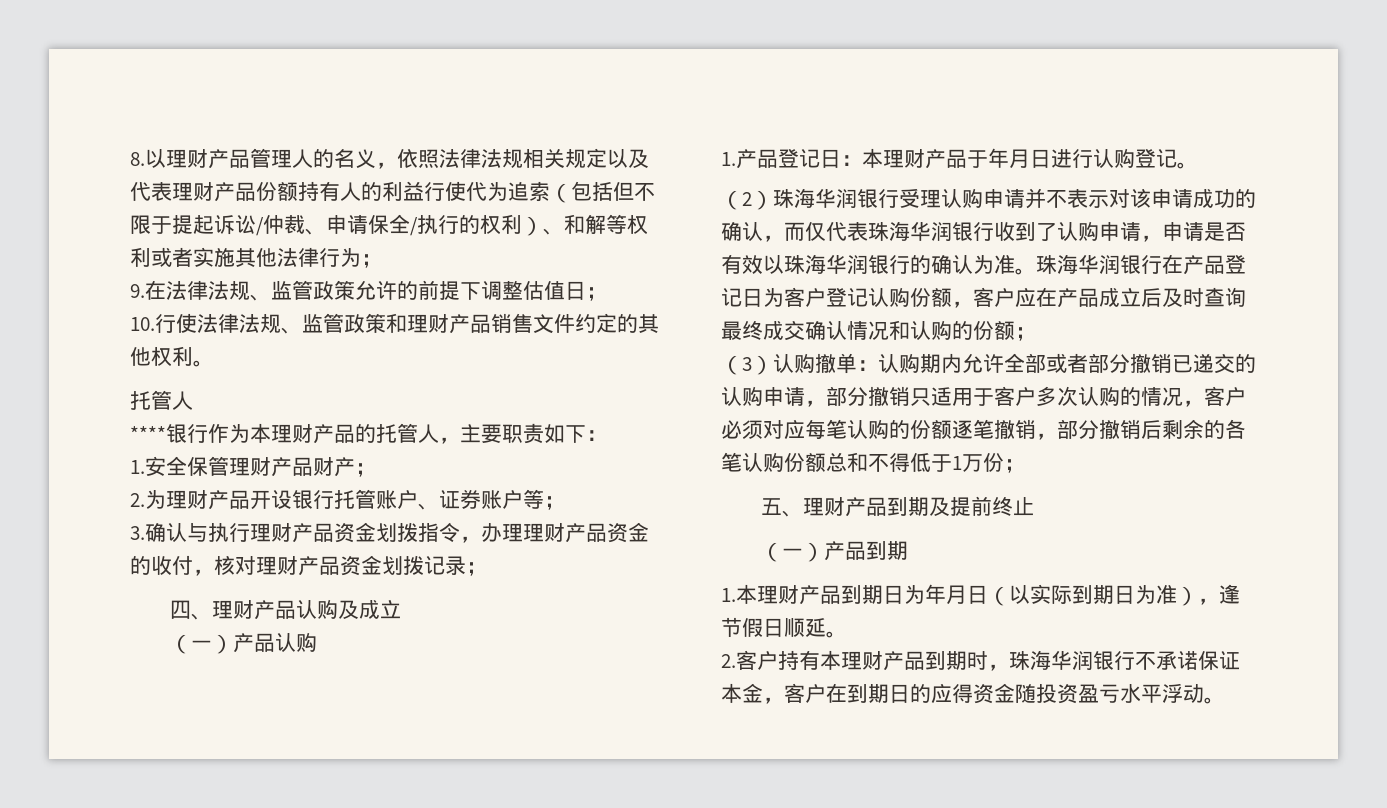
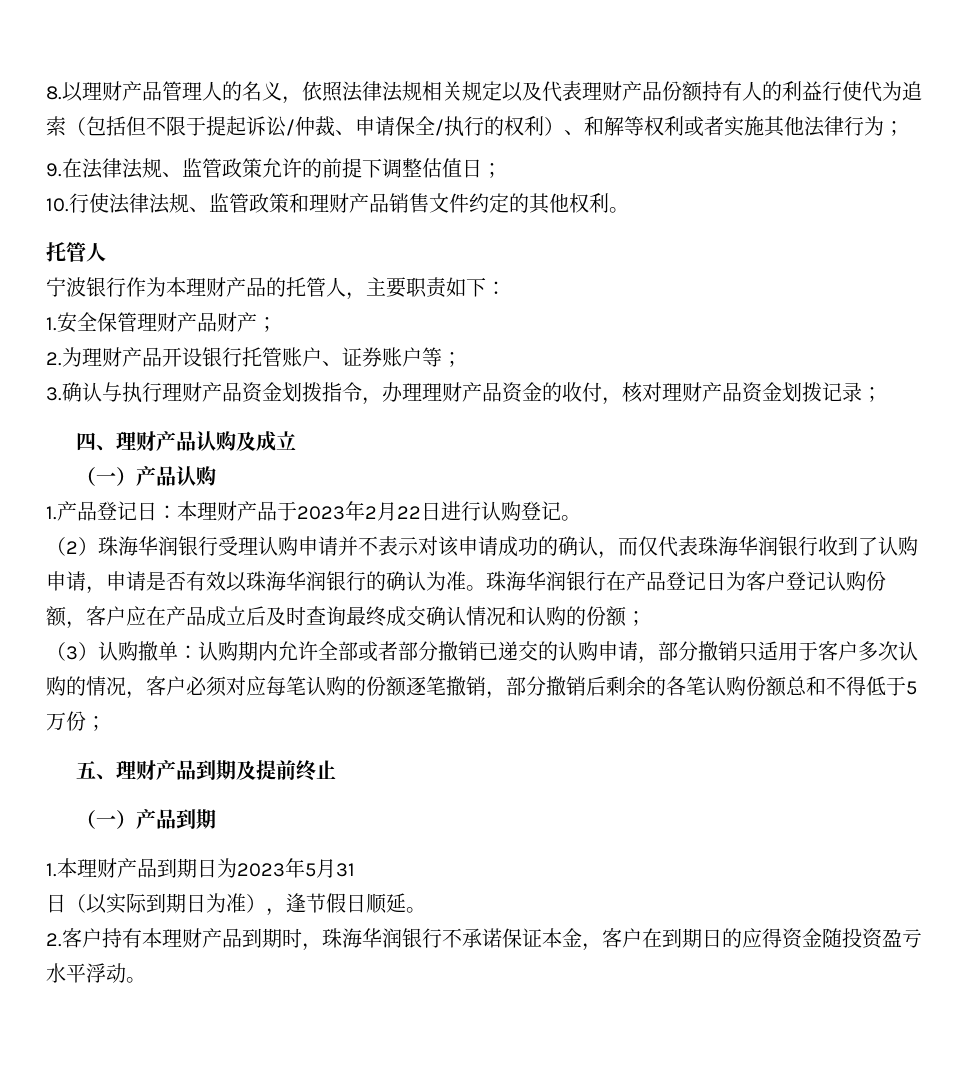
[130,426,166,441] **** -> [46,277,86,297] 宁波
[988,148,1030,168] 年月 -> [297,501,421,521] 2023年2月22
[952,456,962,470] 1 -> [906,681,917,695] 5
[925,584,967,604] 年月 -> [237,858,355,878] 2023年5月31 //

